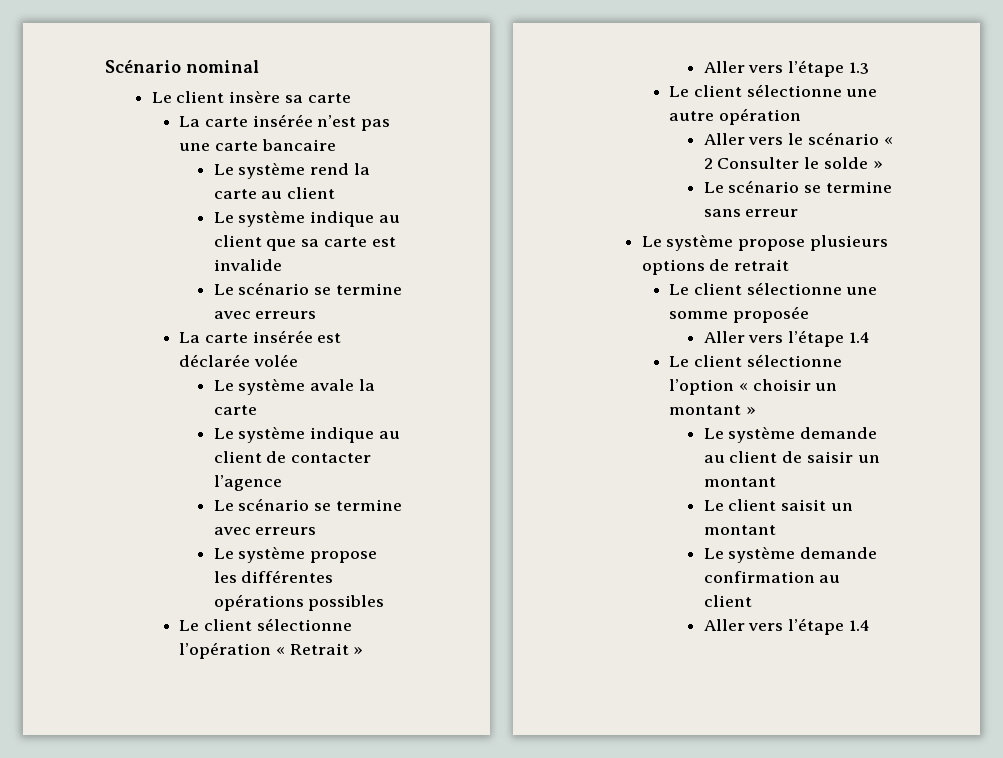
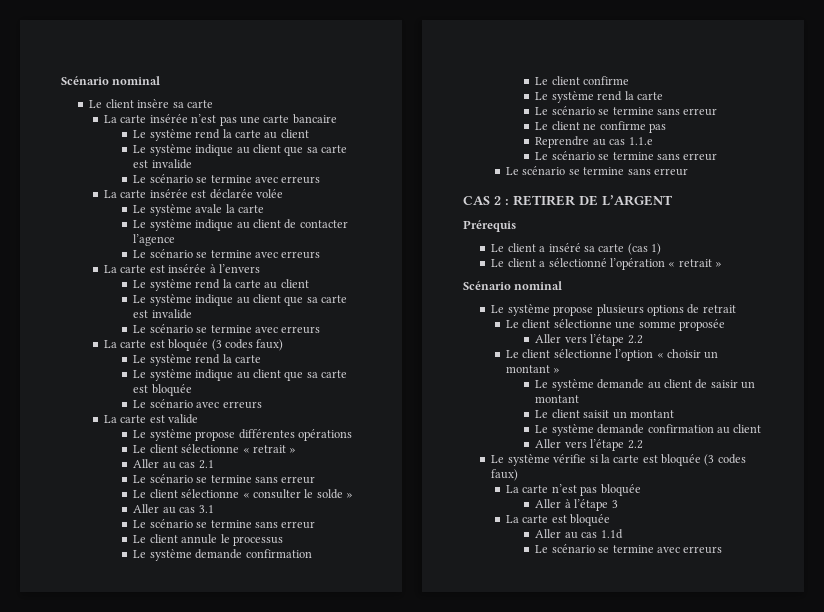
[213,547,378,563] [213,571,237,583] // Le système propose les -> [104,264,260,273] [133,279,309,291] [133,294,348,306] [133,309,192,319] [133,324,321,334] [104,339,284,351] [133,354,261,366] [133,369,348,381] [133,384,192,396] [133,399,262,409] [104,414,199,424] [133,429,236,441] // La carte est insérée à l’envers // Le système rend la carte au client // Le système indique au client que sa carte est invalide // Le scénario se termine avec erreurs // La carte est bloquée (3 codes faux) // Le système rend la carte // Le système indique au client que sa carte est bloquée // Le scénario avec erreurs // La carte est valide // Le système propose
[308,595,385,611] [179,618,352,631] [179,642,364,659] [703,60,869,77] [669,84,878,97] [669,108,802,125] [703,132,893,145] [703,157,883,169] [703,180,892,193] [703,209,799,217] possibles // Le client sélectionne l’opération « Retrait » // Aller vers l’étape 1.3 // Le client sélectionne une autre opération // Aller vers le scénario « 2 Consulter le solde » // Le scénario se termine sans erreur -> [133,444,297,453] [133,459,214,469] [133,474,316,484] [133,489,354,499] [133,504,214,514] [133,519,316,529] [133,534,283,546] [133,549,312,561] [535,76,630,85] [535,91,663,103] [535,106,718,116] [535,121,666,133] [535,136,653,148] [535,151,718,161] [506,166,688,176] [463,195,673,206] [463,220,516,232] [491,243,662,255] [491,258,723,270] [463,281,563,290] // Le client sélectionne « retrait » // Aller au cas 2.1 // Le scénario se termine sans erreur // Le client sélectionne « consulter le solde » // Aller au cas 3.1 // Le scénario se termine sans erreur // Le client annule le processus // Le système demande confirmation // Le client confirme // Le système rend la carte // Le scénario se termine sans erreur // Le client ne confirme pas // Reprendre au cas 1.1.e // Le scénario se termine sans erreur // Le scénario se termine sans erreur // CAS 2 : RETIRER DE L’ARGENT // Prérequis // Le client a inséré sa carte (cas 1) // Le client a sélectionné l’opération « retrait » // Scénario nominal
[848,332,870,343] 1.4 -> [627,335,643,344] 2.2
[848,620,870,631] 1.4 -> [627,440,643,449] [491,454,746,466] [491,469,519,481] [506,484,641,496] [535,499,618,511] [506,514,611,526] [535,529,623,539] [535,544,723,554] 2.2 // Le système vérifie si la carte est bloquée (3 codes faux) // La carte n’est pas bloquée // Aller à l’étape 3 // La carte est bloquée // Aller au cas 1.1d // Le scénario se termine avec erreurs

